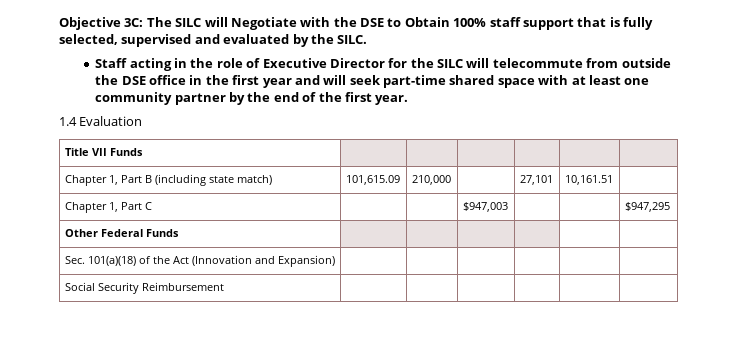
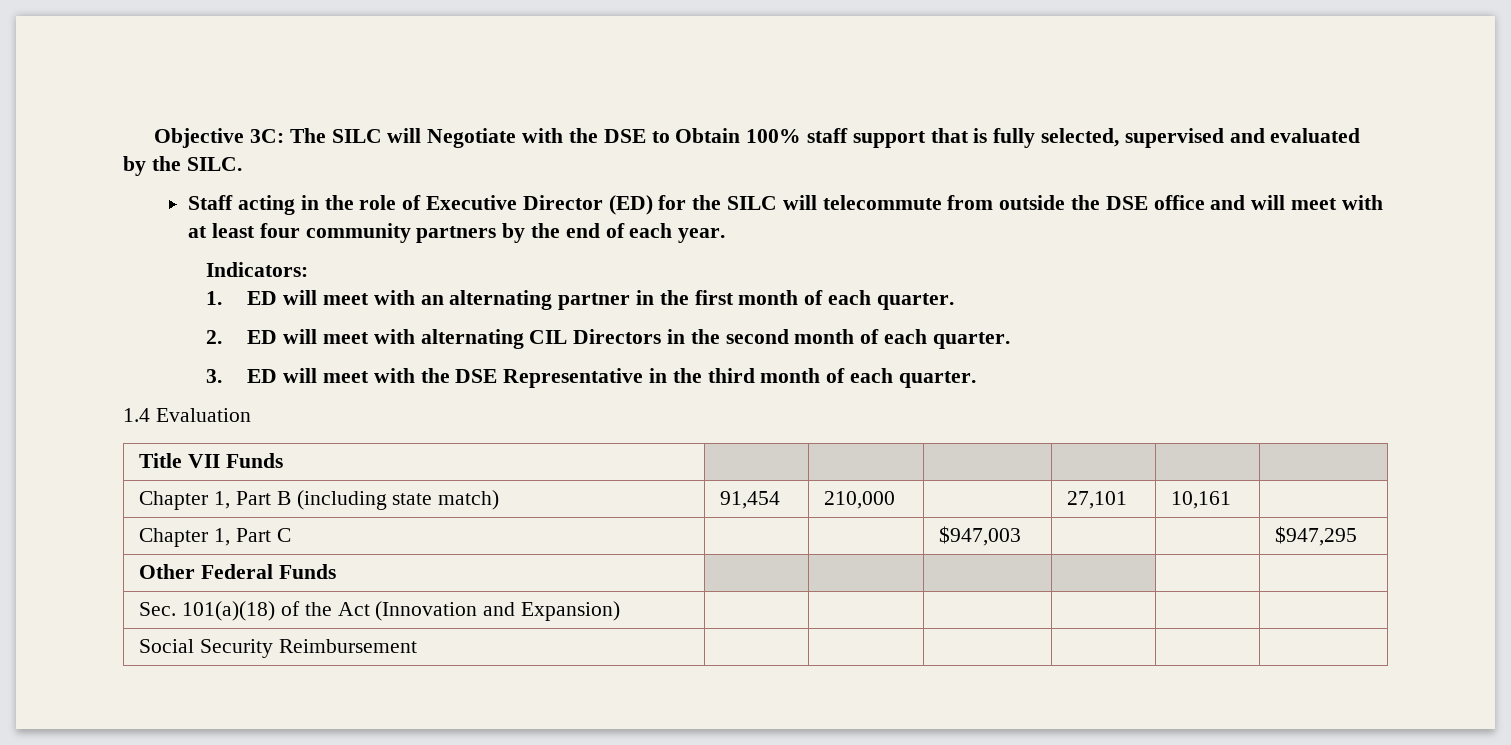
(385, 63) none -> [608,195,653,215] (ED)
[189,75,650,88] [95,92,409,105] in the first year and will seek part-time shared space with at least one community partner by the end of the first year. -> [1210,195,1383,210] [188,223,726,243] [205,262,308,277] [205,290,954,310] [205,329,1010,349] [205,368,976,388] and will meet with at least four community partners by the end of each year. // Indicators: // 1. ED will meet with an alternating partner in the first month of each quarter. // 2. ED will meet with alternating CIL Directors in the second month of each quarter. // 3. ED will meet with the DSE Representative in the third month of each quarter.
[345,175,400,185] 101,615.09 -> [720,491,781,509] 91,454
[564,175,613,185] 10,161.51 -> [1171,491,1232,509] 10,161

